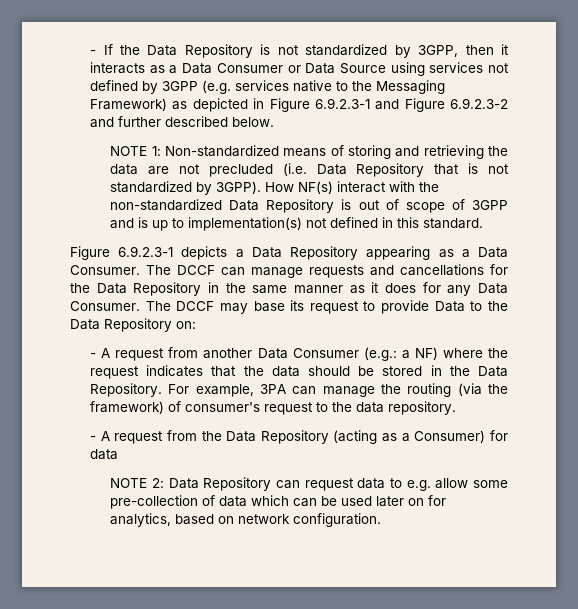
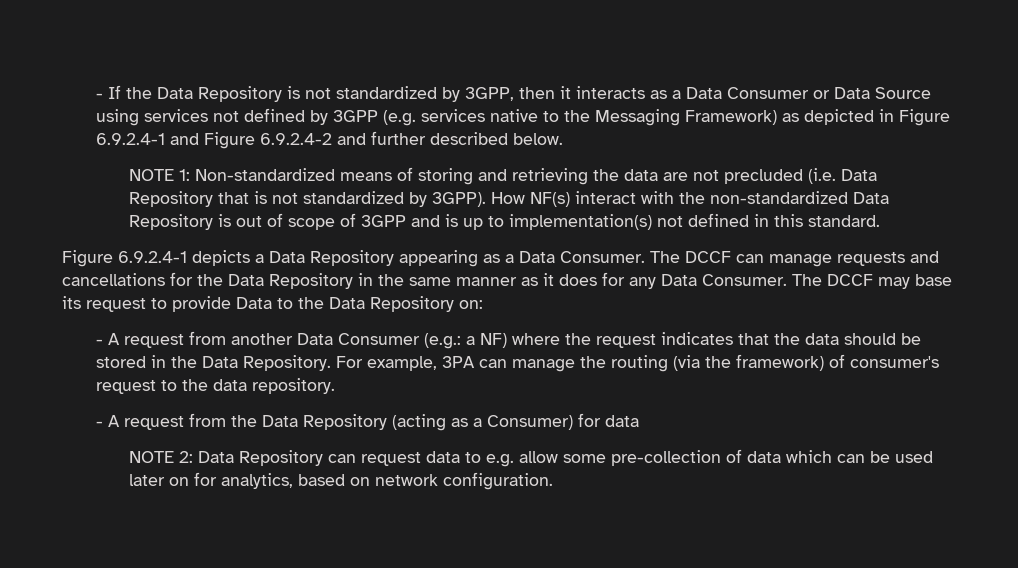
[314,98,370,109] 6.9.2.3-1 -> [95,133,165,145] 6.9.2.4-1
[449,98,508,109] 6.9.2.3-2 -> [259,133,332,145] 6.9.2.4-2
[118,246,174,257] 6.9.2.3-1 -> [118,251,187,263] 6.9.2.4-1

